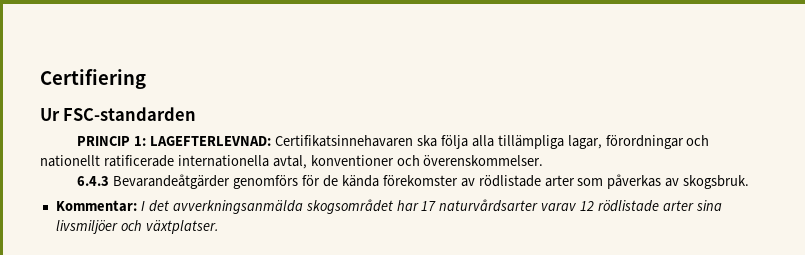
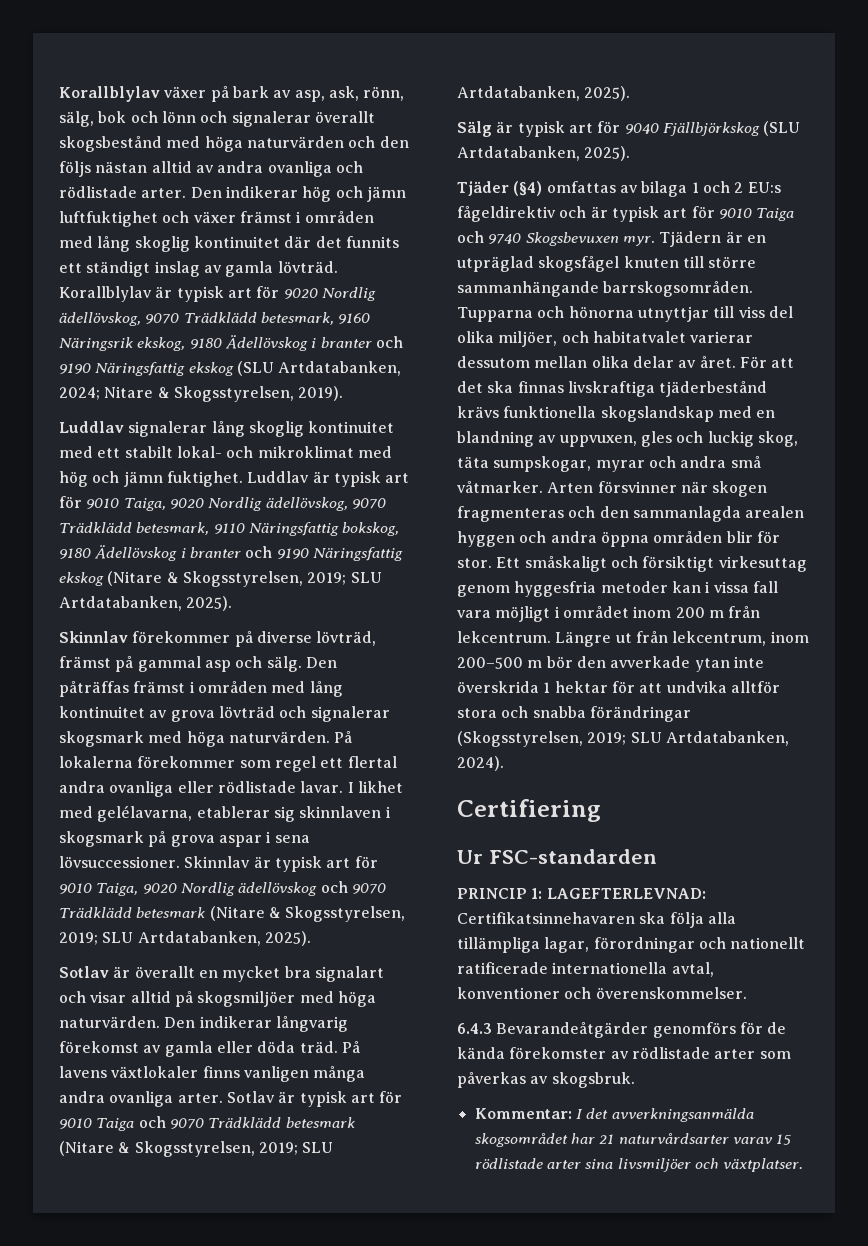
(40, 79) none -> [59,86,405,102] [59,111,375,127] [59,136,409,152] [59,161,363,177] [59,186,406,202] [59,211,374,227] [59,236,399,252] [59,261,338,277] [59,286,376,302] [59,312,371,326] [59,335,403,351] [59,361,402,376] [59,386,344,402] [59,421,395,437] [59,446,392,458] [59,471,410,487] [59,496,386,511] [59,522,400,536] [59,545,403,561] [59,571,382,587] [59,596,233,611] [59,631,377,647] [59,656,337,672] [59,681,343,697] [59,706,390,722] [59,731,353,747] [59,756,397,772] [59,781,403,797] [59,805,391,822] [59,831,310,847] [59,856,378,872] [59,881,386,896] [59,906,406,922] [59,931,311,946] [59,966,384,982] [59,991,376,1007] [59,1016,348,1032] [59,1041,360,1057] [59,1066,366,1082] [59,1091,403,1107] [59,1116,355,1131] [59,1141,334,1157] [457,86,631,101] [457,121,801,137] [457,146,631,161] [457,181,781,197] [457,206,795,222] [457,231,766,247] [457,256,757,272] [457,281,754,297] [457,306,793,322] [457,331,754,347] [457,356,795,368] [457,381,768,397] [457,406,776,422] [457,431,798,447] [457,456,761,472] [457,481,768,497] [457,506,805,522] [457,531,780,547] [457,556,807,572] [457,581,778,597] [457,606,761,622] [457,631,809,647] [457,656,764,672] [457,681,780,693] [457,706,691,722] [457,731,789,747] [457,756,504,771] Korallblylav växer på bark av asp, ask, rönn, sälg, bok och lönn och signalerar överallt skogsbestånd med höga naturvärden och den följs nästan alltid av andra ovanliga och rödlistade arter. Den indikerar hög och jämn luftfuktighet och växer främst i områden med lång skoglig kontinuitet där det funnits ett ständigt inslag av gamla lövträd. Korallblylav är typisk art för 9020 Nordlig ädellövskog, 9070 Trädklädd betesmark, 9160 Näringsrik ekskog, 9180 Ädellövskog i branter och 9190 Näringsfattig ekskog (SLU Artdatabanken, 2024; Nitare & Skogsstyrelsen, 2019). // Luddlav signalerar lång skoglig kontinuitet med ett stabilt lokal- och mikroklimat med hög och jämn fuktighet. Luddlav är typisk art för 9010 Taiga, 9020 Nordlig ädellövskog, 9070 Trädklädd betesmark, 9110 Näringsfattig bokskog, 9180 Ädellövskog i branter och 9190 Näringsfattig ekskog (Nitare & Skogsstyrelsen, 2019; SLU Artdatabanken, 2025). // Skinnlav förekommer på diverse lövträd, främst på gammal asp och sälg. Den påträffas främst i områden med lång kontinuitet av grova lövträd och signalerar skogsmark med höga naturvärden. På lokalerna förekommer som regel ett flertal andra ovanliga eller rödlistade lavar. I likhet med gelélavarna, etablerar sig skinnlaven i skogsmark på grova aspar i sena lövsuccessioner. Skinnlav är typisk art för 9010 Taiga, 9020 Nordlig ädellövskog och 9070 Trädklädd betesmark (Nitare & Skogsstyrelsen, 2019; SLU Artdatabanken, 2025). // Sotlav är överallt en mycket bra signalart och visar alltid på skogsmiljöer med höga naturvärden. Den indikerar långvarig förekomst av gamla eller döda träd. På lavens växtlokaler finns vanligen många andra ovanliga arter. Sotlav är typisk art för 9010 Taiga och 9070 Trädklädd betesmark (Nitare & Skogsstyrelsen, 2019; SLU Artdatabanken, 2025). // Sälg är typisk art för 9040 Fjällbjörkskog (SLU Artdatabanken, 2025). // Tjäder (§4) omfattas av bilaga 1 och 2 EU:s fågeldirektiv och är typisk art för 9010 Taiga och 9740 Skogsbevuxen myr. Tjädern är en utpräglad skogsfågel knuten till större sammanhängande barrskogsområden. Tupparna och hönorna utnyttjar till viss del olika miljöer, och habitatvalet varierar dessutom mellan olika delar av året. För att det ska finnas livskraftiga tjäderbestånd krävs funktionella skogslandskap med en blandning av uppvuxen, gles och luckig skog, täta sumpskogar, myrar och andra små våtmarker. Arten försvinner när skogen fragmenteras och den sammanlagda arealen hyggen och andra öppna områden blir för stor. Ett småskaligt och försiktigt virkesuttag genom hyggesfria metoder kan i vissa fall vara möjligt i området inom 200 m från lekcentrum. Längre ut från lekcentrum, inom 200–500 m bör den avverkade ytan inte överskrida 1 hektar för att undvika alltför stora och snabba förändringar (Skogsstyrelsen, 2019; SLU Artdatabanken, 2024). //
[421,201,437,211] 17 -> [599,1134,615,1144] 21
[580,201,595,211] 12 -> [776,1134,792,1145] 15

